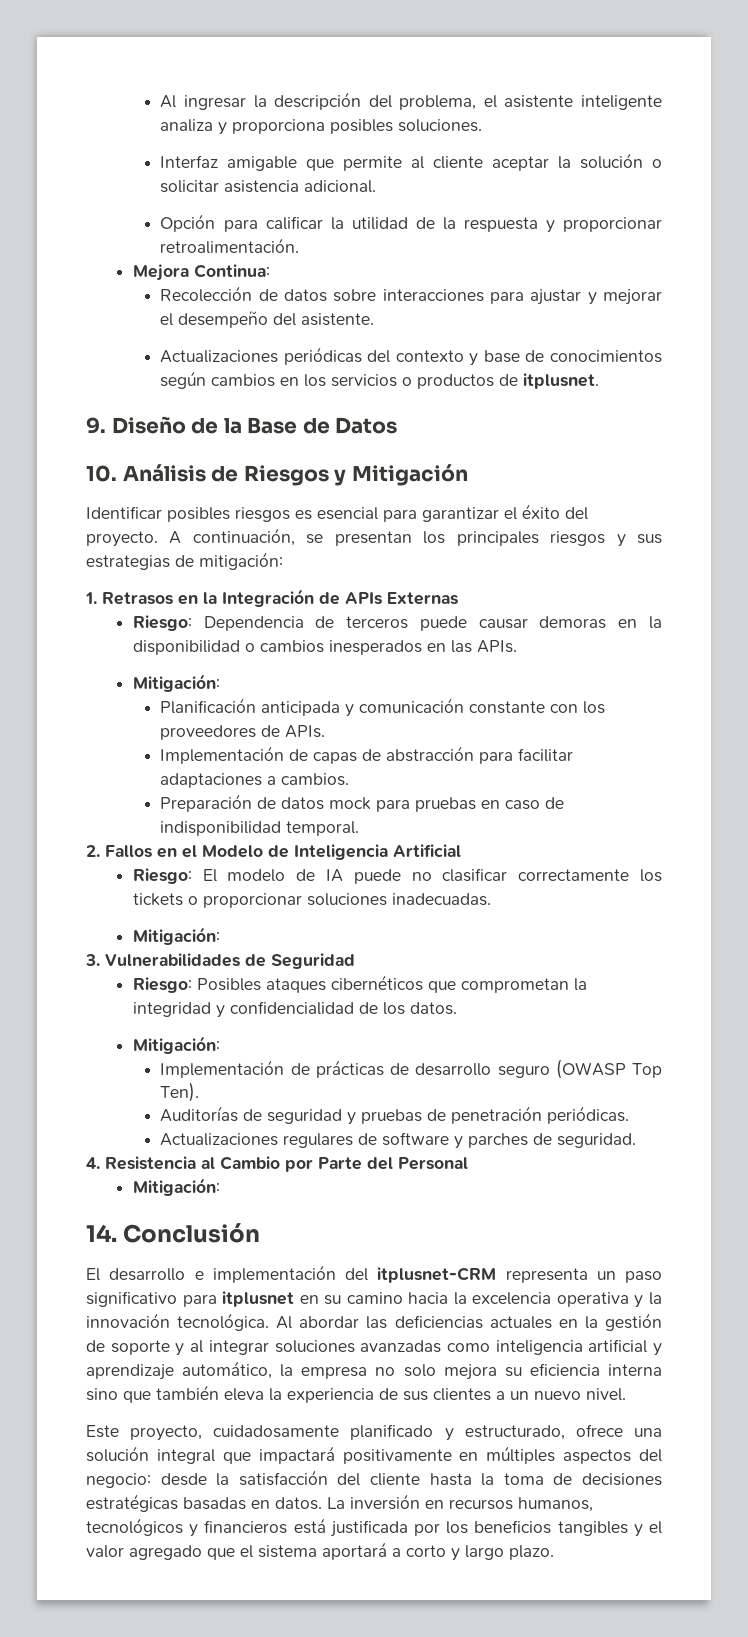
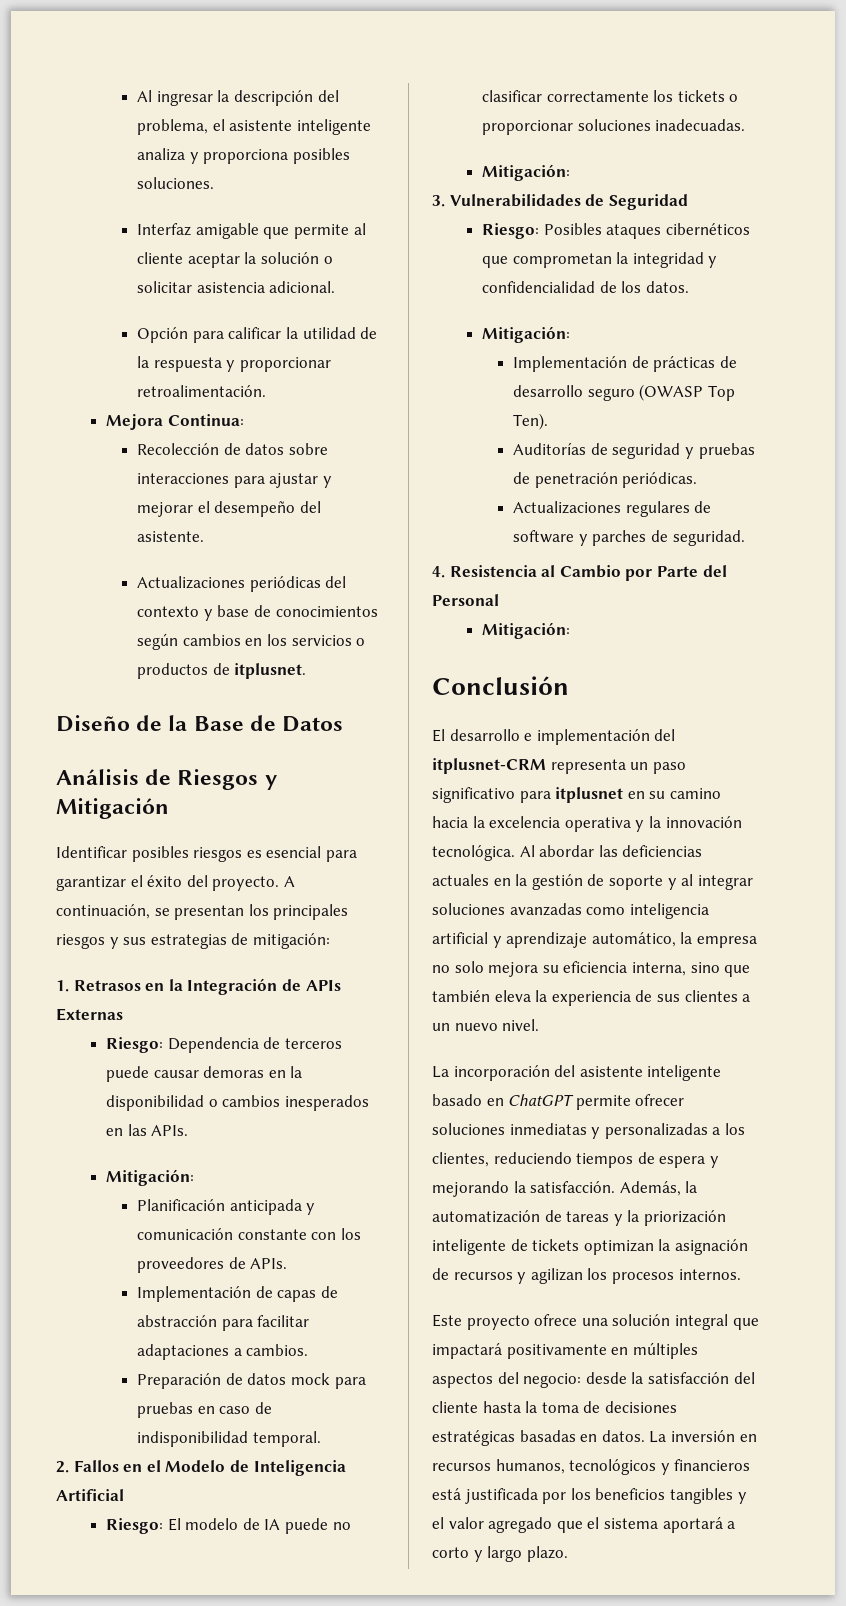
[86,417,106,434] 9. -> (307, 671) none
[86,465,117,482] 10. -> (344, 724) none
[86,1224,117,1242] 14. -> (570, 630) none
[607,1364,662,1376] interna -> [631,962,686,976] interna,
[86,1424,565,1441] Este proyecto, cuidadosamente planificado y estructurado, -> [432,1065,722,1081] [432,1094,685,1110] [432,1123,745,1139] [432,1152,719,1168] [432,1181,698,1197] [432,1210,726,1226] [432,1239,748,1255] [432,1268,741,1284] [432,1314,530,1330] La incorporación del asistente inteligente basado en ChatGPT permite ofrecer soluciones inmediatas y personalizadas a los clientes, reduciendo tiempos de espera y mejorando la satisfacción. Además, la automatización de tareas y la priorización inteligente de tickets optimizan la asignación de recursos y agilizan los procesos internos. // Este proyecto

